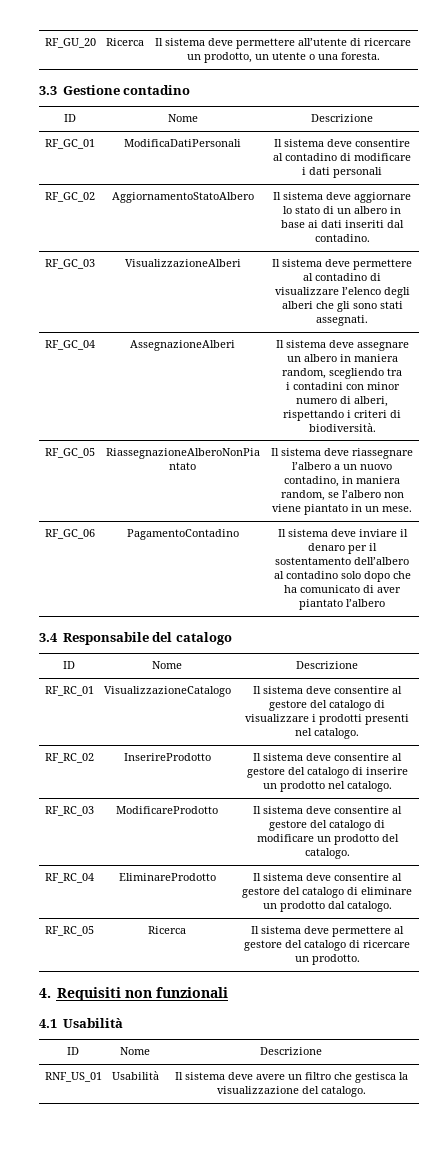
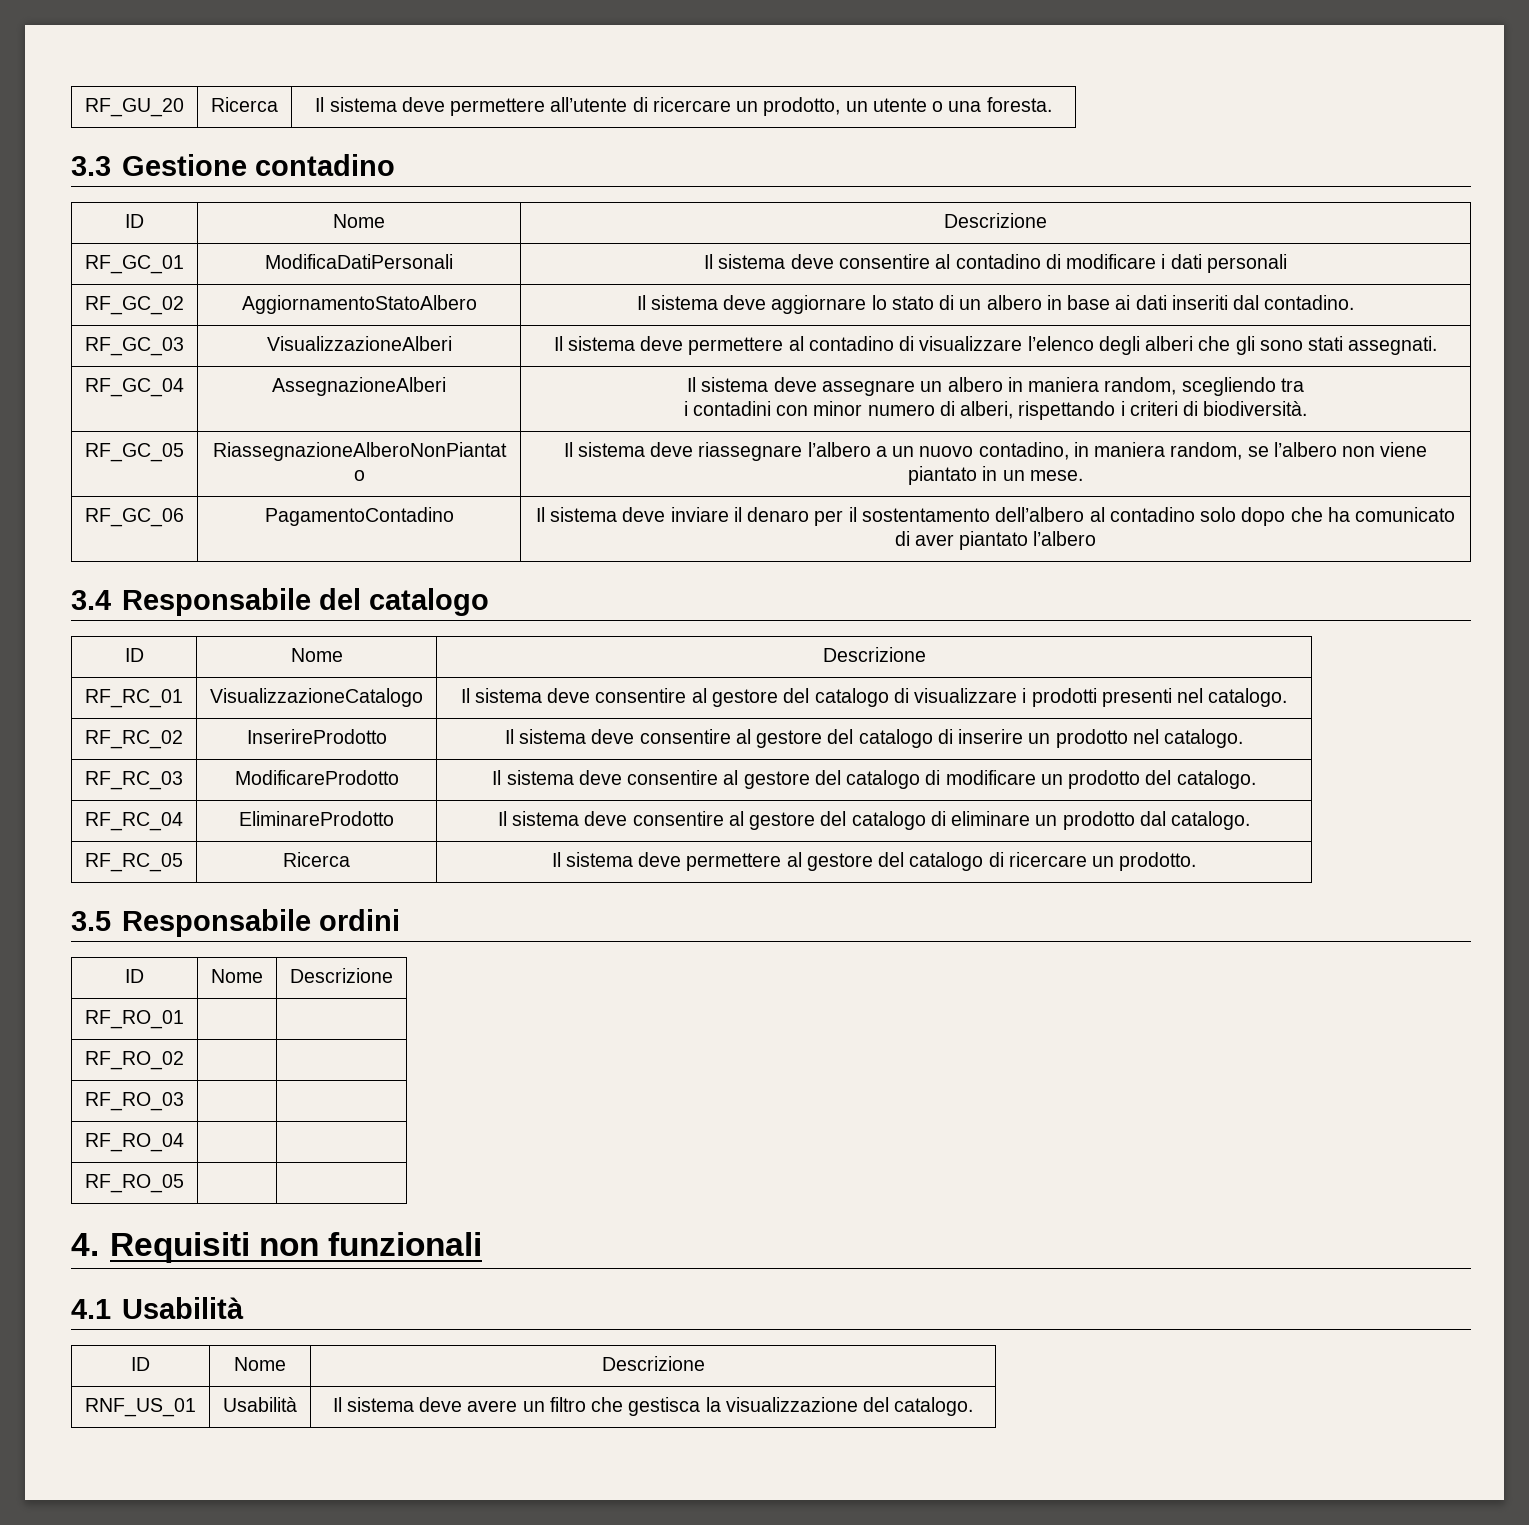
(360, 959) none -> [71,909,400,937] [125,969,144,983] [211,969,263,983] [290,968,393,983] [85,1010,184,1029] [85,1051,184,1070] [85,1092,184,1111] [85,1133,184,1152] [85,1174,184,1193] // 3.5 Responsabile ordini // ID | Nome | Descrizione // RF_RO_01 | | // RF_RO_02 | | // RF_RO_03 | | // RF_RO_04 | | // RF_RO_05 | |

